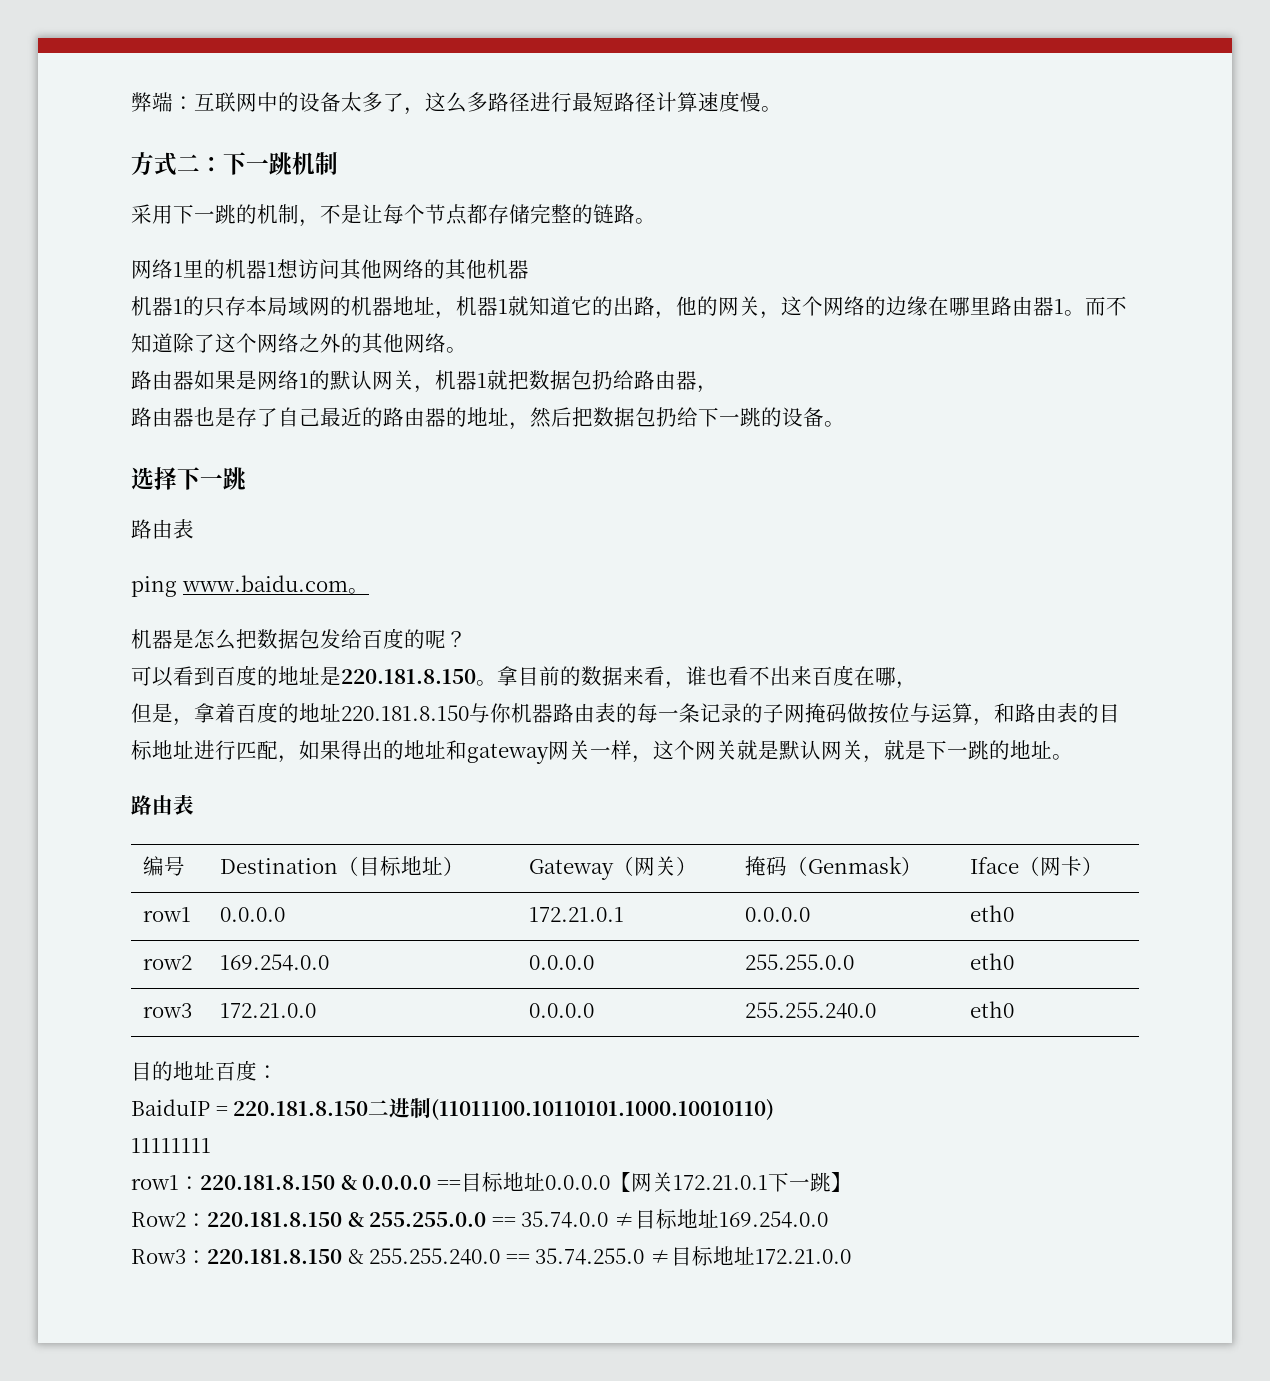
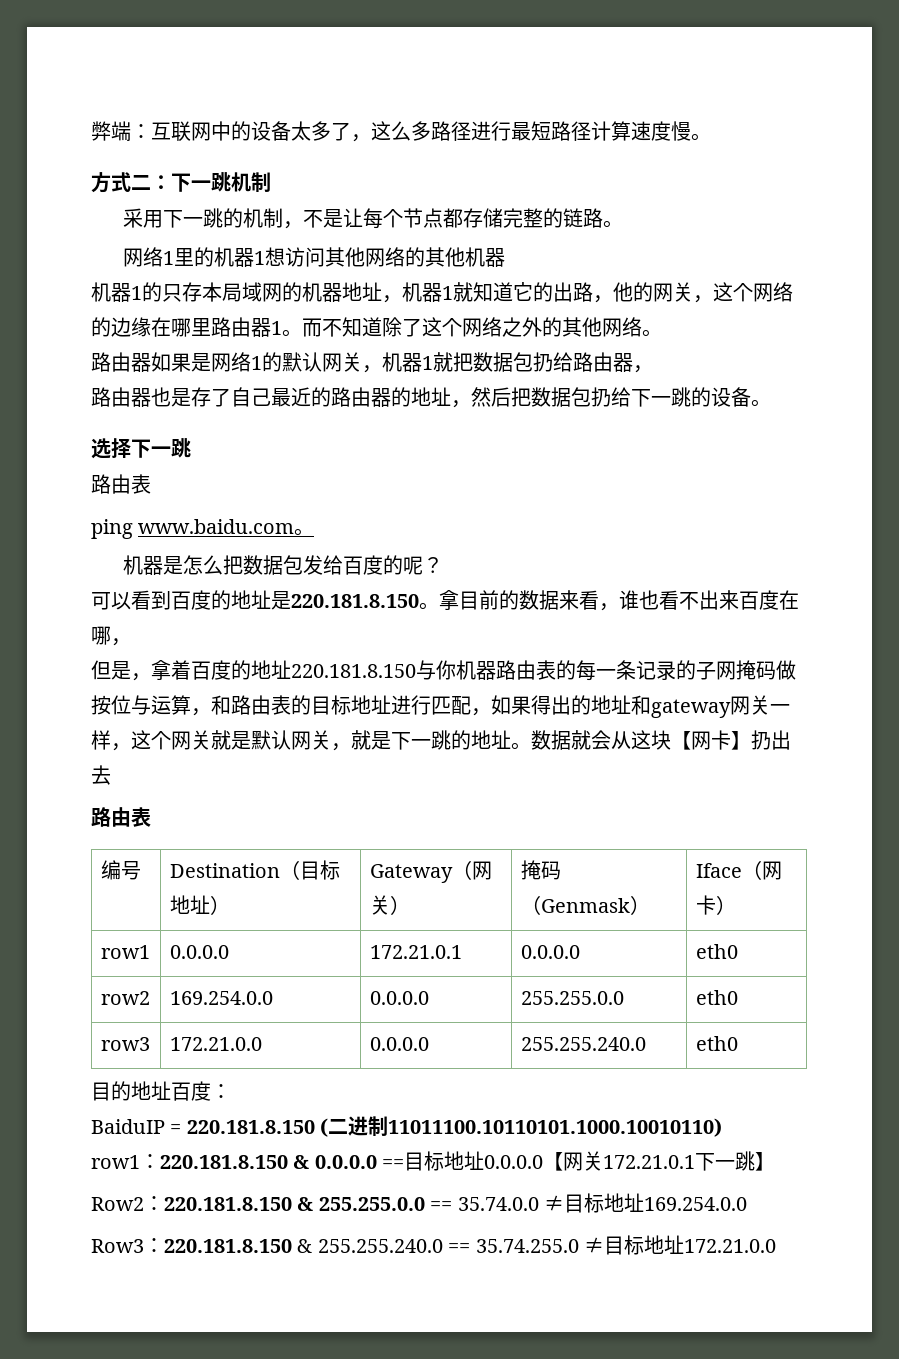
(1073, 757) none -> [531,730,791,750] [91,765,111,785] 数据就会从这块【网卡】扔出去
[368,1098,775,1121] [131,1138,211,1153] 二进制(11011100.10110101.1000.10010110) // 11111111 -> [320,1116,723,1137] (二进制11011100.10110101.1000.10010110)

